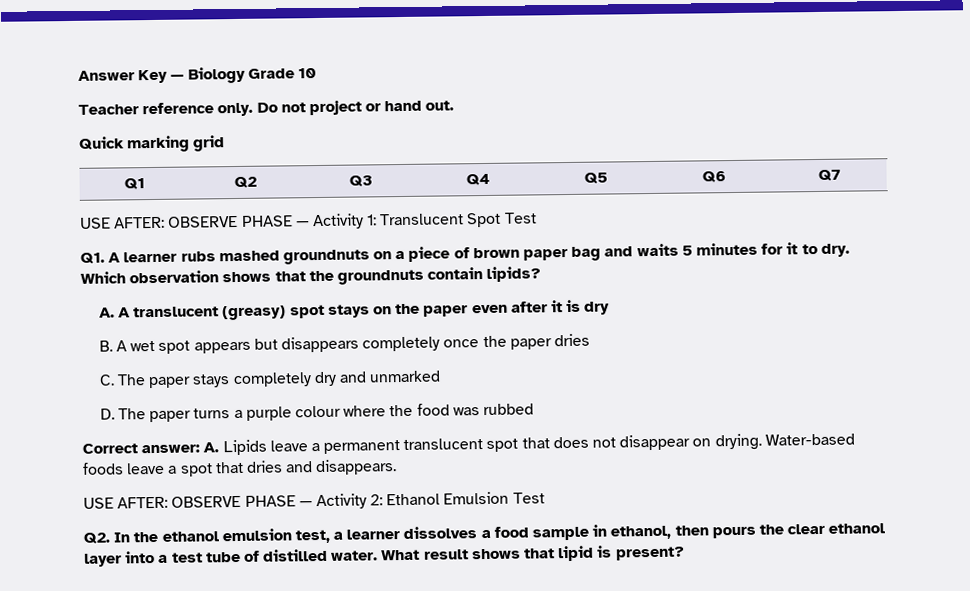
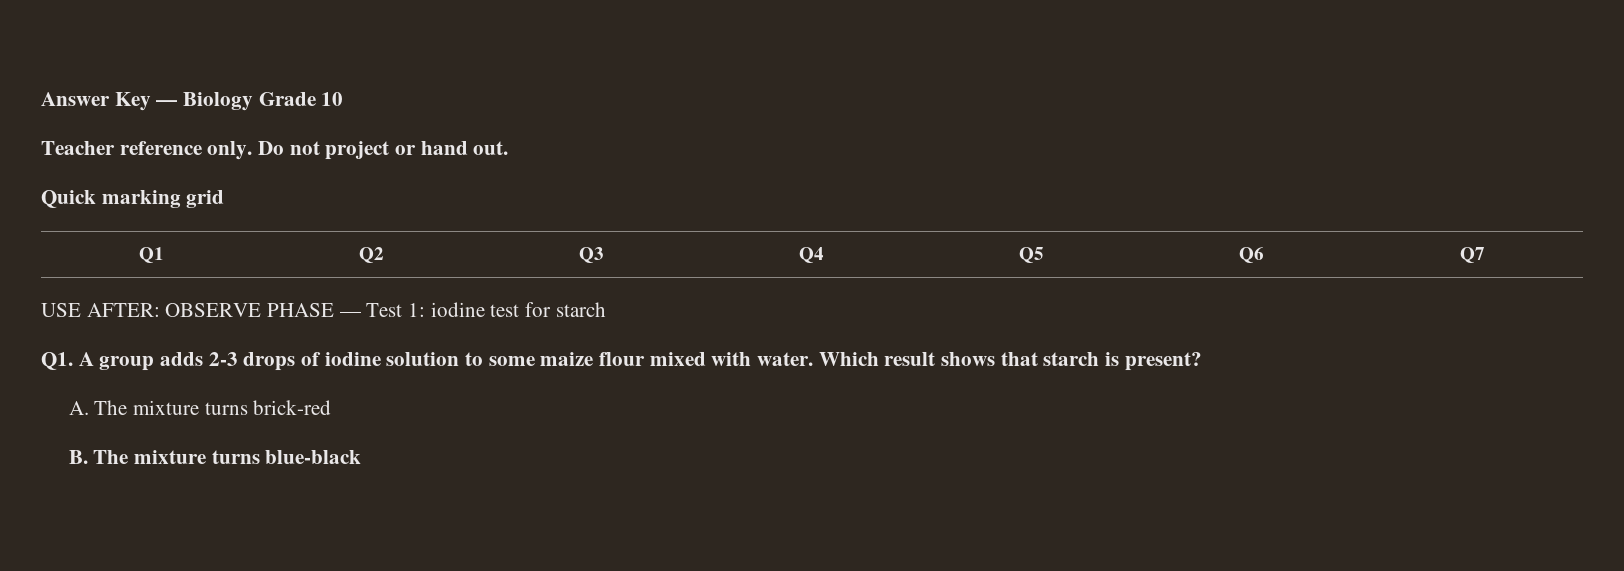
[312,212,537,230] [80,242,850,265] [80,266,542,285] [98,299,611,321] [98,333,590,354] [98,370,442,389] [99,403,534,423] [82,433,855,456] [82,459,398,477] [83,491,545,510] [83,523,886,544] [84,548,421,567] Activity 1: Translucent Spot Test // Q1. A learner rubs mashed groundnuts on a piece of brown paper bag and waits 5 minutes for it to dry. Which observation shows that the groundnuts contain lipids? // A. A translucent (greasy) spot stays on the paper even after it is dry // B. A wet spot appears but disappears completely once the paper dries // C. The paper stays completely dry and unmarked // D. The paper turns a purple colour where the food was rubbed // Correct answer: A. Lipids leave a permanent translucent spot that does not disappear on drying. Water-based foods leave a spot that dries and disappears. // USE AFTER: OBSERVE PHASE — Activity 2: Ethanol Emulsion Test // Q2. In the ethanol emulsion test, a learner dissolves a food sample in ethanol, then pours the clear ethanol layer into a test tube of distilled water. What -> [366,302,606,317] [41,352,879,371] Test 1: iodine test for starch // Q1. A group adds 2-3 drops of iodine solution to some maize flour mixed with water. Which
[558,545,595,562] lipid -> [1043,352,1100,366] starch
(685, 553) none -> [68,400,332,415] [68,450,362,464] // A. The mixture turns brick-red // B. The mixture turns blue-black

